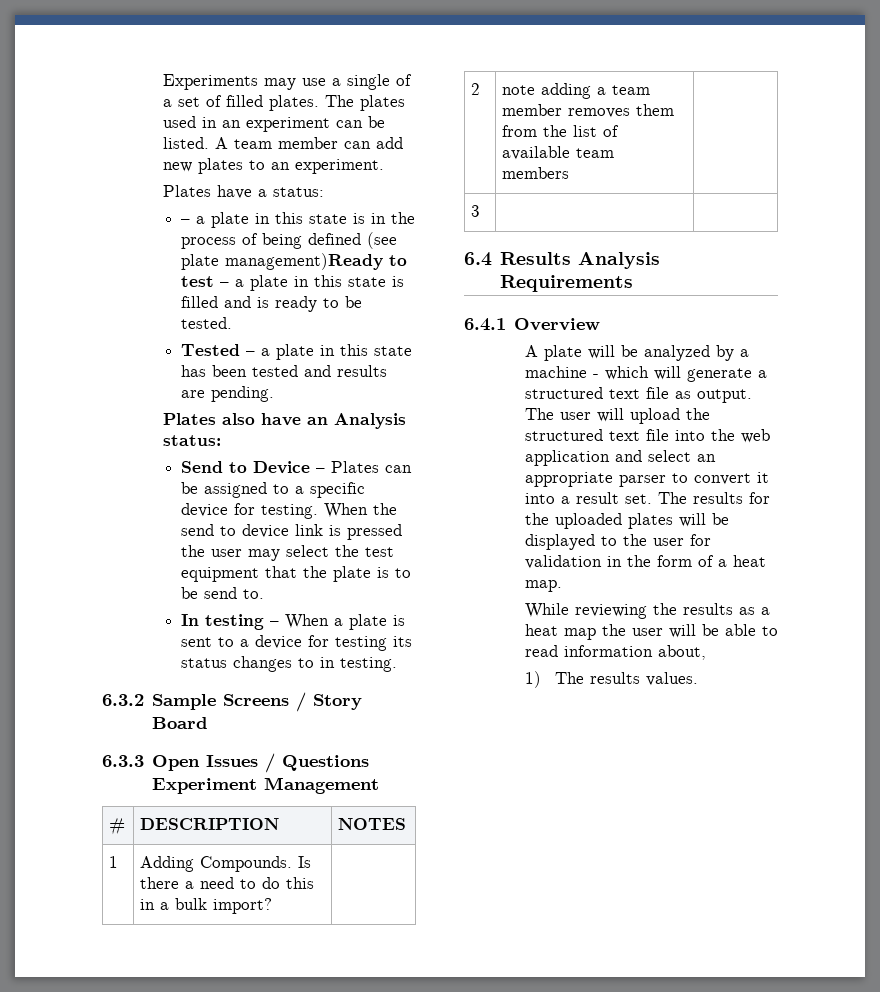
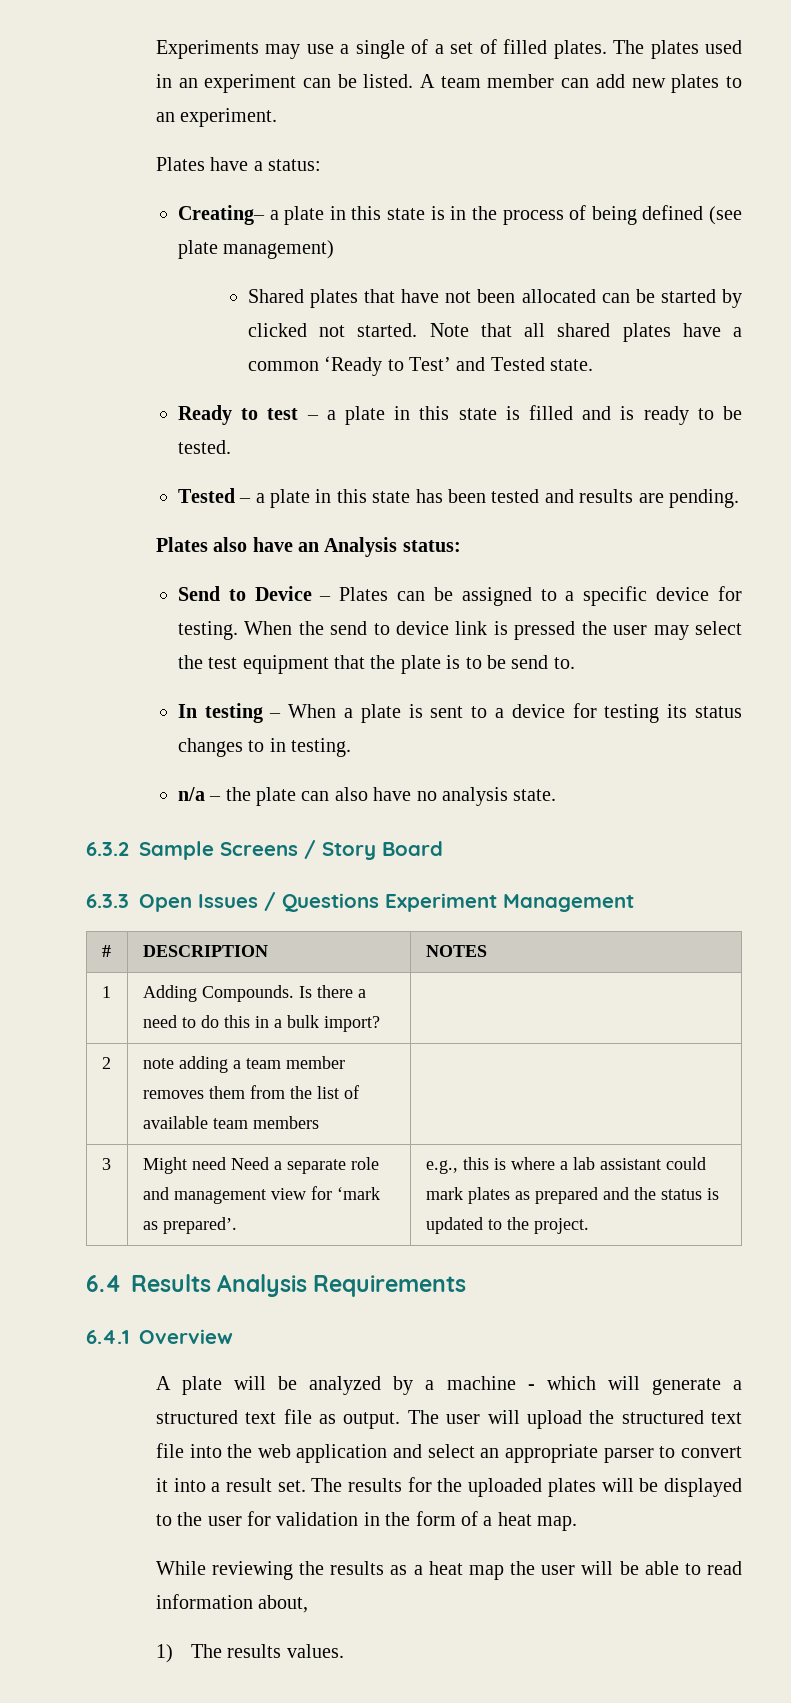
[180,219,190,224] – -> [177,205,265,225] Creating–
[224,253,383,270] management)Ready -> [223,240,335,259] [247,289,743,308] [247,323,742,342] [247,356,594,376] [177,405,232,425] management) // Shared plates that have not been allocated can be started by clicked not started. Note that all shared plates have a common ‘Ready to Test’ and Tested state. // Ready
(397, 664) none -> [177,787,557,806] // n/a – the plate can also have no analysis state.
(481, 211) | -> [142,1157,379,1174] [142,1186,380,1204] [142,1217,237,1234] [425,1157,706,1174] [425,1187,719,1204] [425,1217,589,1234] Might need Need a separate role and management view for ‘mark as prepared’. | e.g., this is where a lab assistant could mark plates as prepared and the status is updated to the project.

